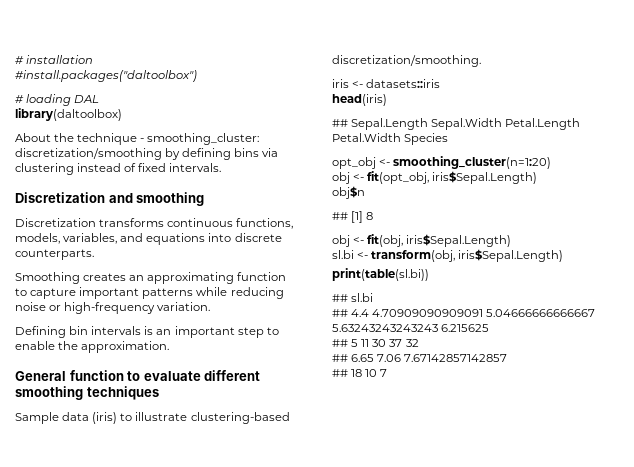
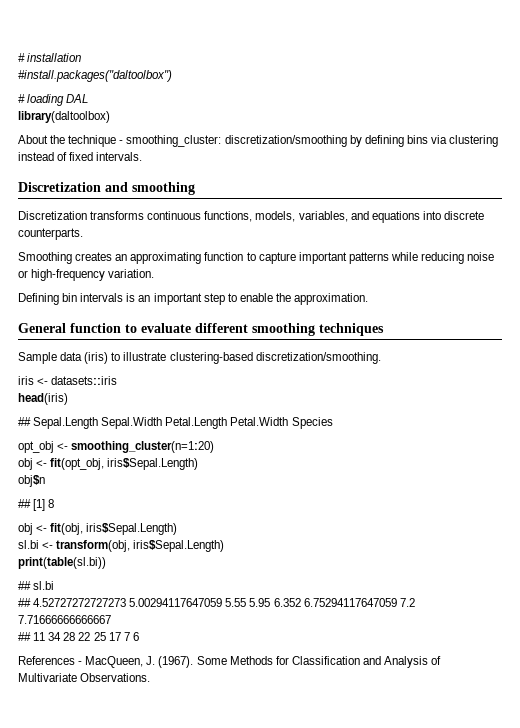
[351,309,596,317] [332,324,490,332] [332,339,419,347] [332,354,508,362] [332,369,388,377] 4.4 4.70909090909091 5.04666666666667 5.63243243243243 6.215625 // ## 5 11 30 37 32 // ## 6.65 7.06 7.67142857142857 // ## 18 10 7 -> [33,598,415,607] [18,615,111,624] [18,632,139,641] [18,656,442,668] [18,673,151,682] 4.52727272727273 5.00294117647059 5.55 5.95 6.352 6.75294117647059 7.2 7.71666666666667 // ## 11 34 28 22 25 17 7 6 // References - MacQueen, J. (1967). Some Methods for Classification and Analysis of Multivariate Observations.

